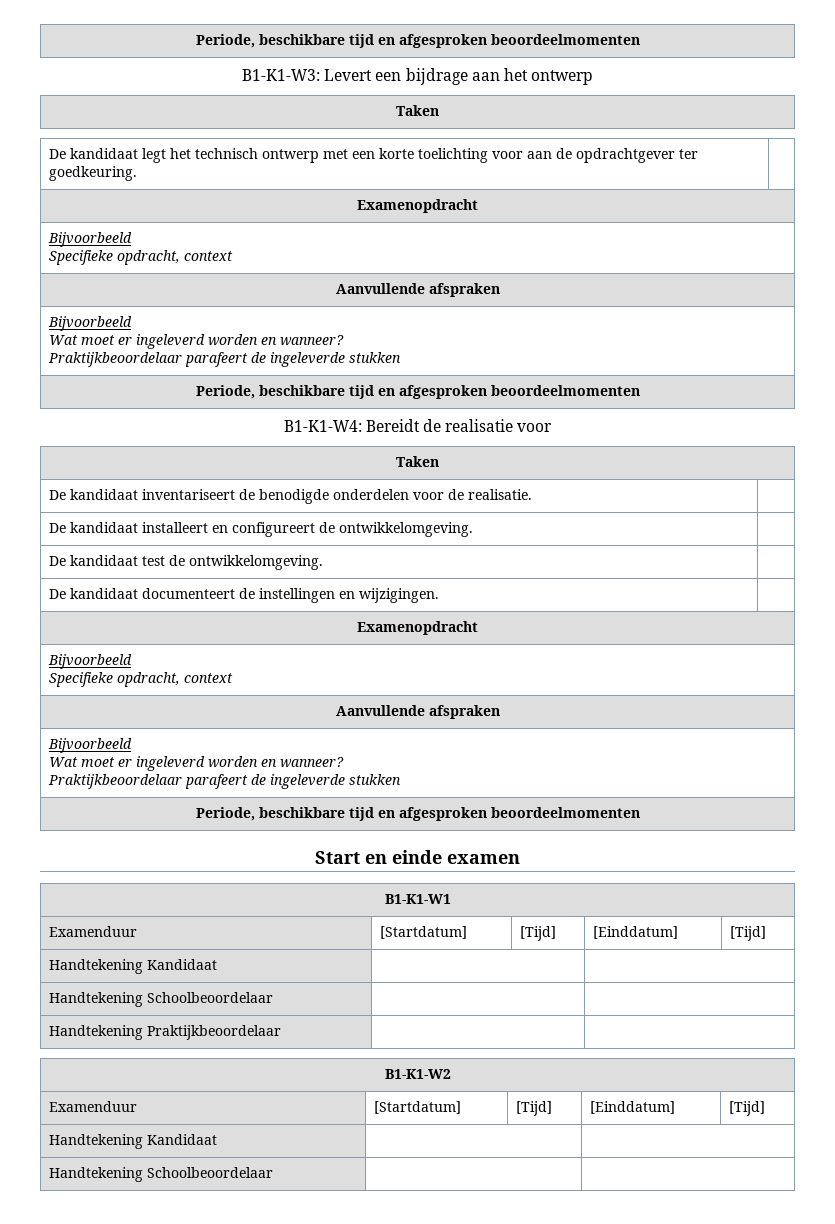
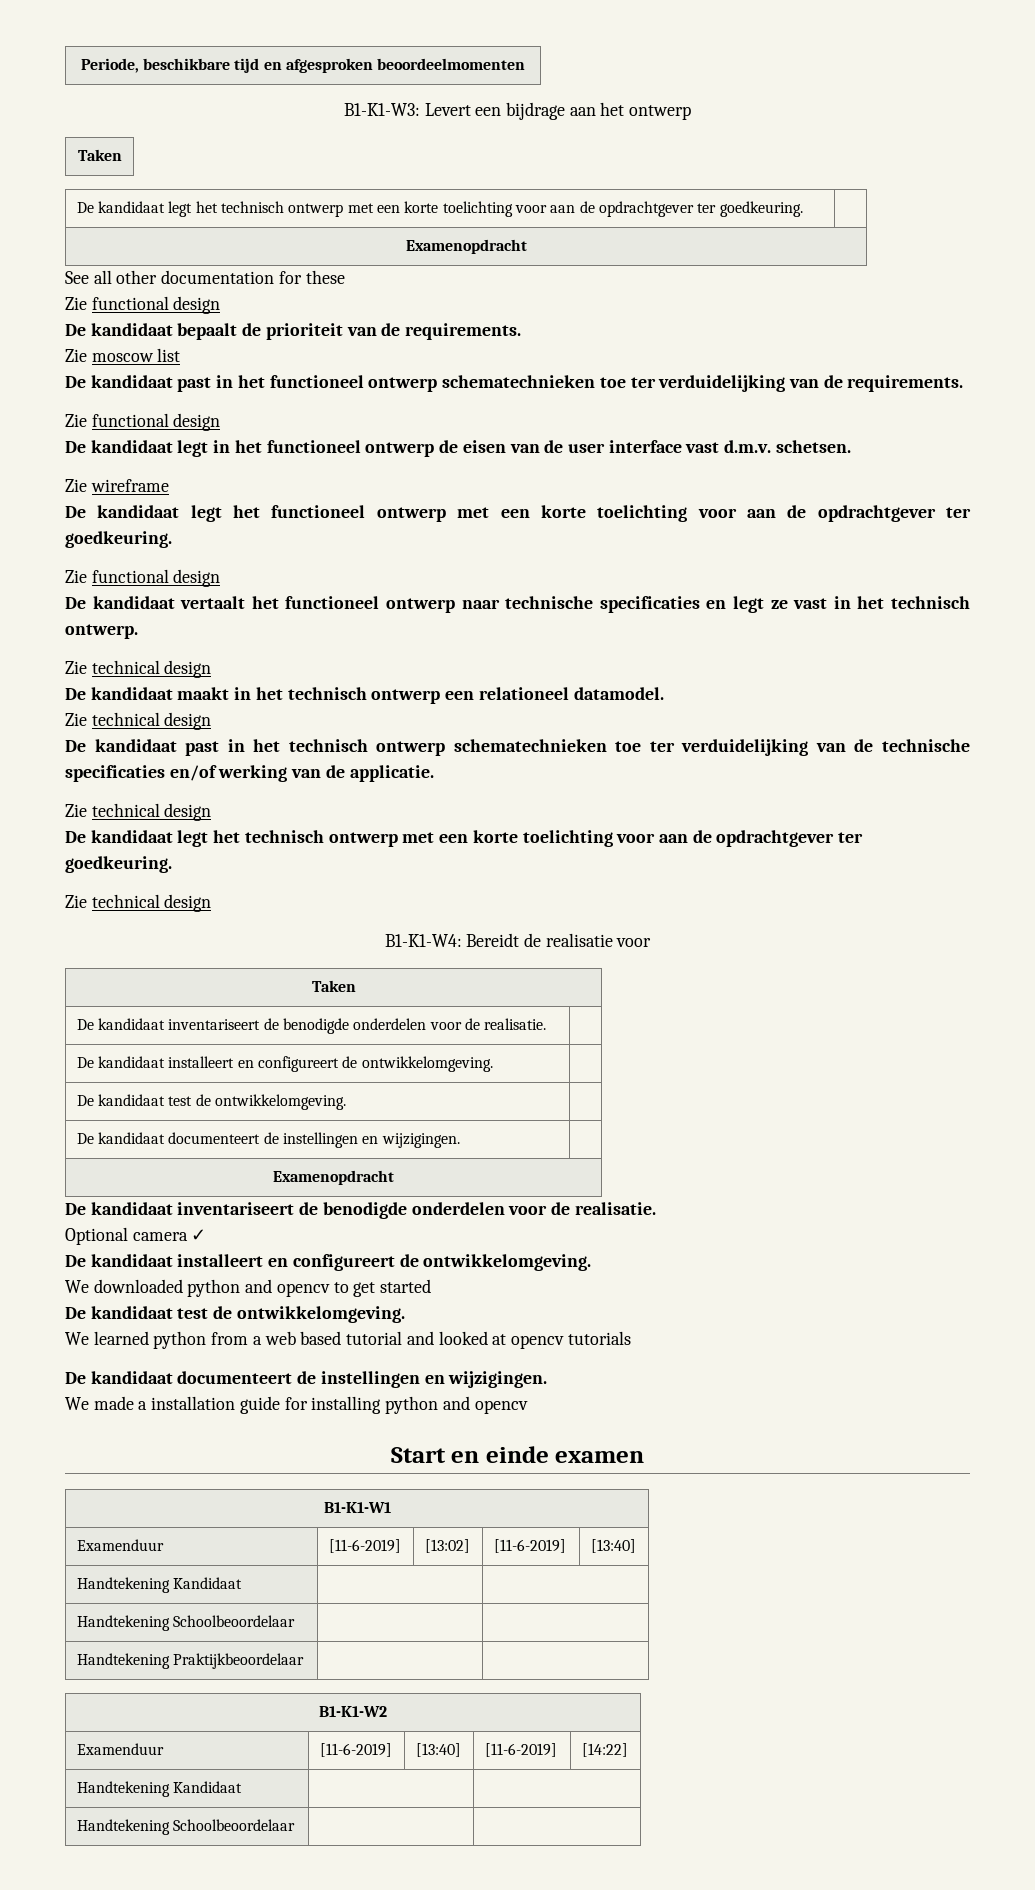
[48,232,133,247] [49,250,234,265] [335,283,500,297] [48,316,133,331] [49,334,345,349] [48,352,402,367] [195,385,640,399] // Bijvoorbeeld // Specifieke opdracht, context // Aanvullende afspraken // Bijvoorbeeld // Wat moet er ingeleverd worden en wanneer? // Praktijkbeoordelaar parafeert de ingeleverde stukken // Periode, beschikbare tijd en afgesproken beoordeelmomenten -> [65,270,345,284] [65,296,221,314] [65,323,522,340] [65,348,181,362] [65,375,964,392] [65,413,221,431] [65,440,851,457] [65,479,169,492] [65,505,972,522] [65,531,172,548] [65,569,221,587] [65,596,971,613] [65,624,138,639] [65,660,212,678] [65,687,664,704] [65,712,212,730] [65,739,971,756] [65,765,434,782] [65,803,212,821] [65,830,864,847] [65,856,172,873] [65,894,212,912] // See all other documentation for these // Zie functional design // De kandidaat bepaalt de prioriteit van de requirements. // Zie moscow list // De kandidaat past in het functioneel ontwerp schematechnieken toe ter verduidelijking van de requirements. // Zie functional design // De kandidaat legt in het functioneel ontwerp de eisen van de user interface vast d.m.v. schetsen. // Zie wireframe // De kandidaat legt het functioneel ontwerp met een korte toelichting voor aan de opdrachtgever ter goedkeuring. // Zie functional design // De kandidaat vertaalt het functioneel ontwerp naar technische specificaties en legt ze vast in het technisch ontwerp. // Zie technical design // De kandidaat maakt in het technisch ontwerp een relationeel datamodel. // Zie technical design // De kandidaat past in het technisch ontwerp schematechnieken toe ter verduidelijking van de technische specificaties en/of werking van de applicatie. // Zie technical design // De kandidaat legt het technisch ontwerp met een korte toelichting voor aan de opdrachtgever ter goedkeuring. // Zie technical design
[48,654,133,669] [49,672,234,687] [335,705,500,719] [48,738,133,753] [49,756,345,771] [48,774,402,789] [195,807,640,821] // Bijvoorbeeld // Specifieke opdracht, context // Aanvullende afspraken // Bijvoorbeeld // Wat moet er ingeleverd worden en wanneer? // Praktijkbeoordelaar parafeert de ingeleverde stukken // Periode, beschikbare tijd en afgesproken beoordeelmomenten -> [65,1202,656,1219] [65,1227,207,1245] [65,1254,592,1271] [65,1279,432,1297] [65,1306,405,1323] [65,1331,631,1349] [65,1371,548,1388] [65,1396,528,1414] // De kandidaat inventariseert de benodigde onderdelen voor de realisatie. // Optional camera ✓ // De kandidaat installeert en configureert de ontwikkelomgeving. // We downloaded python and opencv to get started // De kandidaat test de ontwikkelomgeving. // We learned python from a web based tutorial and looked at opencv tutorials // De kandidaat documenteert de instellingen en wijzigingen. // We made a installation guide for installing python and opencv
[380,926,468,939] [520,926,557,941] [593,926,679,939] [730,926,767,941] [Startdatum] | [Tijd] | [Einddatum] | [Tijd] -> [328,1539,401,1553] [424,1539,470,1553] [493,1539,566,1553] [590,1539,636,1553] [11-6-2019] | [13:02] | [11-6-2019] | [13:40]
[374,1101,462,1114] [516,1101,553,1116] [590,1101,676,1114] [729,1101,766,1116] [Startdatum] | [Tijd] | [Einddatum] | [Tijd] -> [319,1743,392,1757] [415,1743,461,1757] [484,1743,557,1757] [581,1743,628,1757] [11-6-2019] | [13:40] | [11-6-2019] | [14:22]

